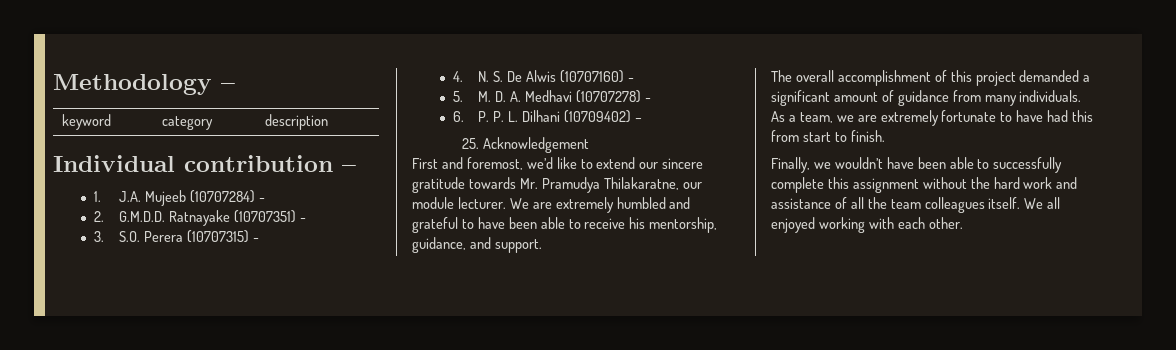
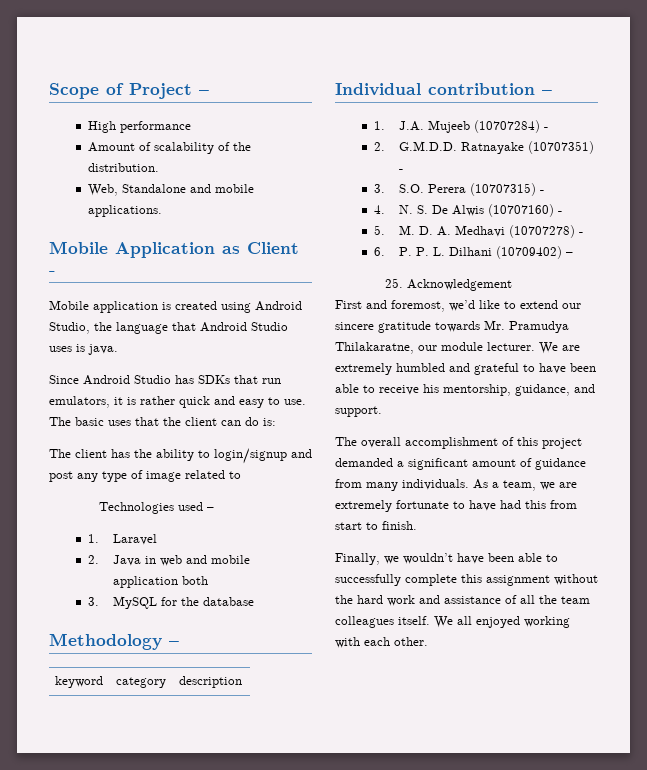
(53, 84) none -> [49,83,209,99] [88,121,192,133] [88,142,252,154] [88,163,160,172] [88,184,255,196] [88,205,163,217] [49,241,299,258] [49,271,56,275] [49,300,302,313] [49,322,288,334] [49,344,118,355] [49,375,281,385] [49,396,306,408] [49,417,276,426] [49,448,312,464] [49,470,241,482] [98,502,214,514] [88,534,158,545] [88,555,251,566] [113,576,209,588] [88,596,255,609] Scope of Project – // High performance // Amount of scalability of the distribution. // Web, Standalone and mobile applications. // Mobile Application as Client - // Mobile application is created using Android Studio, the language that Android Studio uses is java. // Since Android Studio has SDKs that run emulators, it is rather quick and easy to use. The basic uses that the client can do is: // The client has the ability to login/signup and post any type of image related to // Technologies used – // 1. Laravel // 2. Java in web and mobile application both // 3. MySQL for the database //

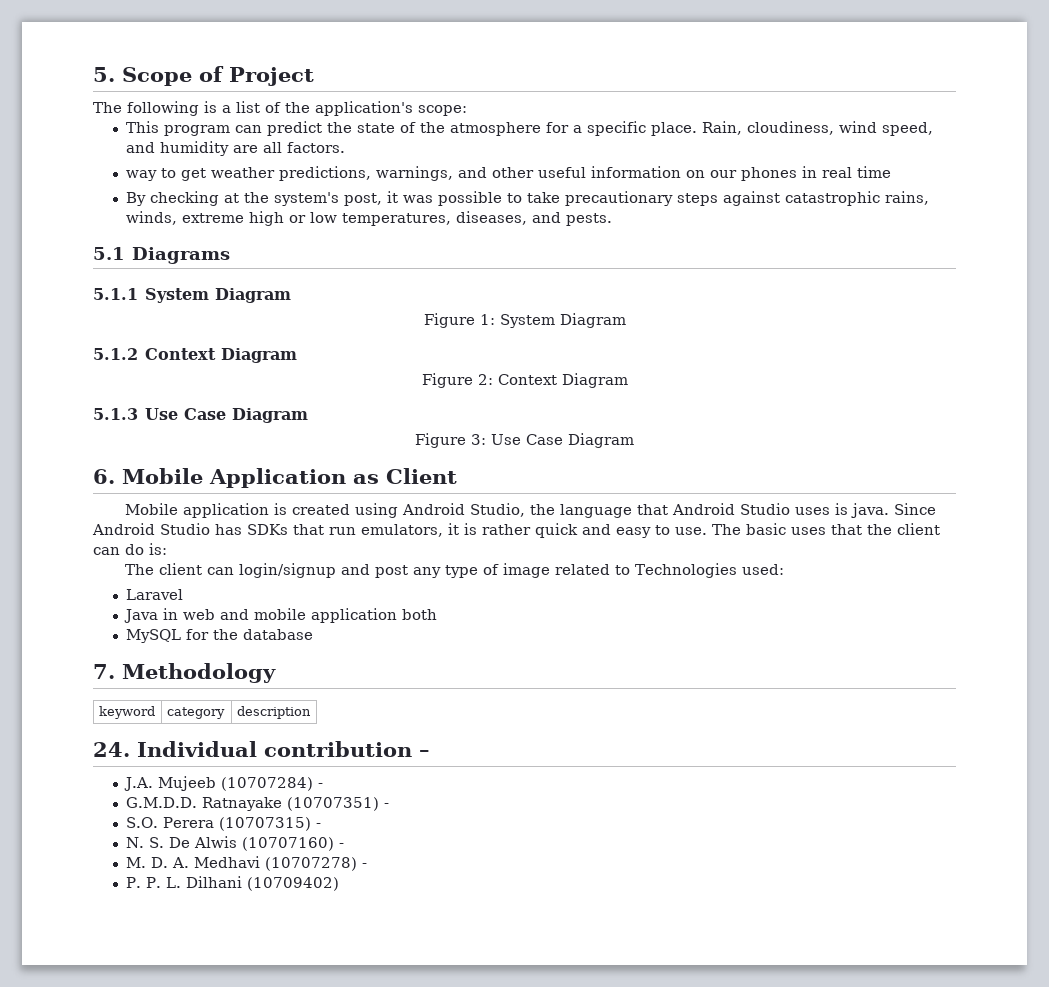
(49, 91) none -> [93,67,115,82] 5.
[199,90,209,95] [88,121,192,133] [88,142,252,154] [88,163,160,172] [88,184,255,196] [88,205,163,217] – // High performance // Amount of scalability of the distribution. // Web, Standalone and mobile applications. // -> [93,101,467,116] [125,121,933,136] [125,141,345,156] [125,166,891,181] [125,191,929,206] [125,211,612,226] [93,247,231,264] [93,288,292,303] [423,313,626,328] [93,348,298,363] [421,373,628,388] [93,408,309,423] [415,433,634,448] [93,469,115,484] // The following is a list of the application's scope: // This program can predict the state of the atmosphere for a specific place. Rain, cloudiness, wind speed, and humidity are all factors. // way to get weather predictions, warnings, and other useful information on our phones in real time // By checking at the system's post, it was possible to take precautionary steps against catastrophic rains, winds, extreme high or low temperatures, diseases, and pests. // 5.1 Diagrams // 5.1.1 System Diagram // Figure 1: System Diagram // 5.1.2 Context Diagram // Figure 2: Context Diagram // 5.1.3 Use Case Diagram // Figure 3: Use Case Diagram // 6.
[49,271,56,275] - -> (458, 476) none
(118, 349) // -> (890, 510) none
[111,449,210,461] has the ability to -> [207,567,235,575] can
[98,502,214,514] [88,534,100,543] // Technologies used – // 1. -> [635,563,785,578] Technologies used: //
[88,555,100,564] 2. -> (183, 594) none
[88,597,100,606] 3. -> (437, 614) none
(255, 601) none -> [93,664,115,679] 7.
[169,641,179,646] – -> (277, 673) none
(243, 682) none -> [93,742,130,757] 24.
[374,121,386,130] 1. -> (431, 753) none
[374,142,386,151] 2. -> (323, 785) none
[374,184,386,193] 3. -> (389, 805) none
[374,205,386,214] 4. -> (321, 825) none
[374,225,386,235] 5. -> (344, 845) none
[374,247,386,256] 6. -> (367, 865) none
[566,252,574,256] [384,278,512,291] [335,300,581,312] [335,320,569,333] [335,342,580,354] [335,363,596,375] [335,384,595,396] [335,406,382,417] [335,437,582,449] [335,458,586,470] [335,479,577,491] [335,500,577,512] [335,521,417,530] [335,553,558,565] [335,574,598,586] [335,595,590,606] [335,616,570,628] [335,637,428,648] – // 25. Acknowledgement // First and foremost, we’d like to extend our sincere gratitude towards Mr. Pramudya Thilakaratne, our module lecturer. We are extremely humbled and grateful to have been able to receive his mentorship, guidance, and support. // The overall accomplishment of this project demanded a significant amount of guidance from many individuals. As a team, we are extremely fortunate to have had this from start to finish. // Finally, we wouldn’t have been able to successfully complete this assignment without the hard work and assistance of all the team colleagues itself. We all enjoyed working with each other. -> (339, 884) none

